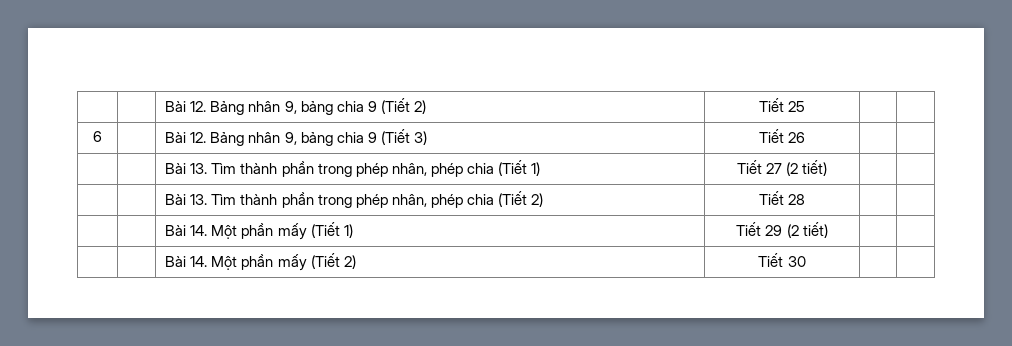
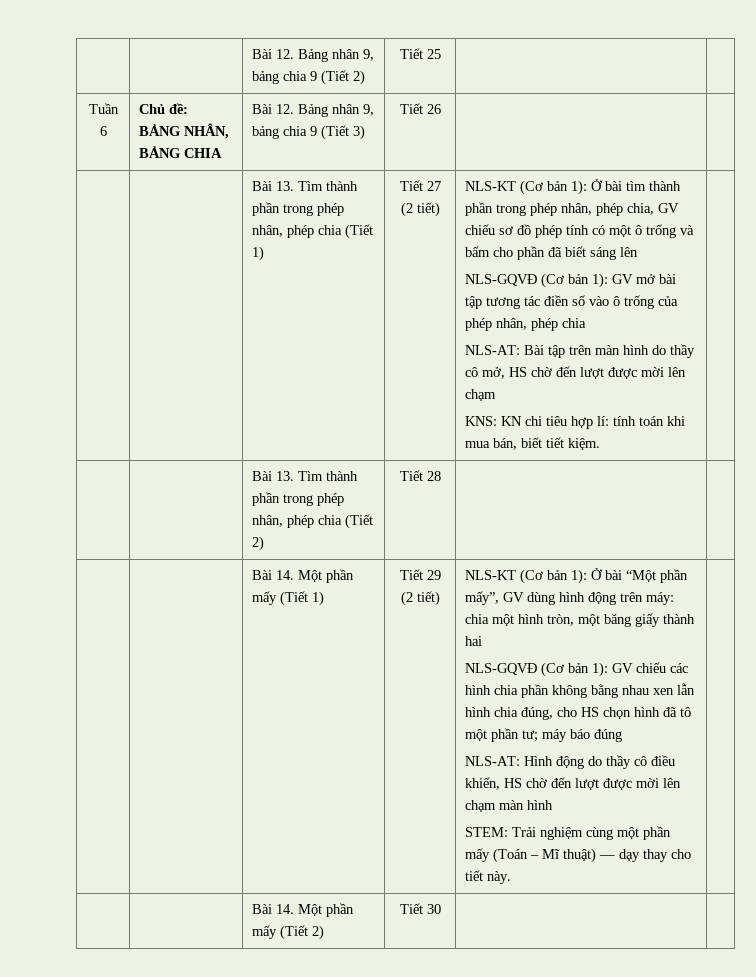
(806, 106) none -> [88,103,119,114] Tuần
(102, 136) none -> [139,103,189,114] [139,123,230,139] [139,146,223,158] Chủ đề: BẢNG NHÂN, BẢNG CHIA
(828, 168) none -> [465,179,682,195] [465,202,680,216] [465,224,695,238] [465,246,639,260] [465,273,677,288] [465,295,679,309] [465,318,587,331] [465,344,696,358] [465,366,687,379] [465,389,497,401] [465,416,686,429] [465,437,601,450] NLS-KT (Cơ bản 1): Ở bài tìm thành phần trong phép nhân, phép chia, GV chiếu sơ đồ phép tính có một ô trống và bấm cho phần đã biết sáng lên // NLS-GQVĐ (Cơ bản 1): GV mở bài tập tương tác điền số vào ô trống của phép nhân, phép chia // NLS-AT: Bài tập trên màn hình do thầy cô mở, HS chờ đến lượt được mời lên chạm // KNS: KN chi tiêu hợp lí: tính toán khi mua bán, biết tiết kiệm.
(828, 230) none -> [465,568,689,584] [465,591,675,605] [465,613,696,627] [465,636,483,646] [465,662,689,677] [465,683,696,698] [465,707,692,720] [465,728,623,742] [465,755,676,769] [465,777,682,790] [465,800,554,812] [465,826,672,840] [465,848,692,863] [465,870,512,884] NLS-KT (Cơ bản 1): Ở bài “Một phần mấy”, GV dùng hình động trên máy: chia một hình tròn, một băng giấy thành hai // NLS-GQVĐ (Cơ bản 1): GV chiếu các hình chia phần không bằng nhau xen lẫn hình chia đúng, cho HS chọn hình đã tô một phần tư; máy báo đúng // NLS-AT: Hình động do thầy cô điều khiển, HS chờ đến lượt được mời lên chạm màn hình // STEM: Trải nghiệm cùng một phần mấy (Toán – Mĩ thuật) — dạy thay cho tiết này.

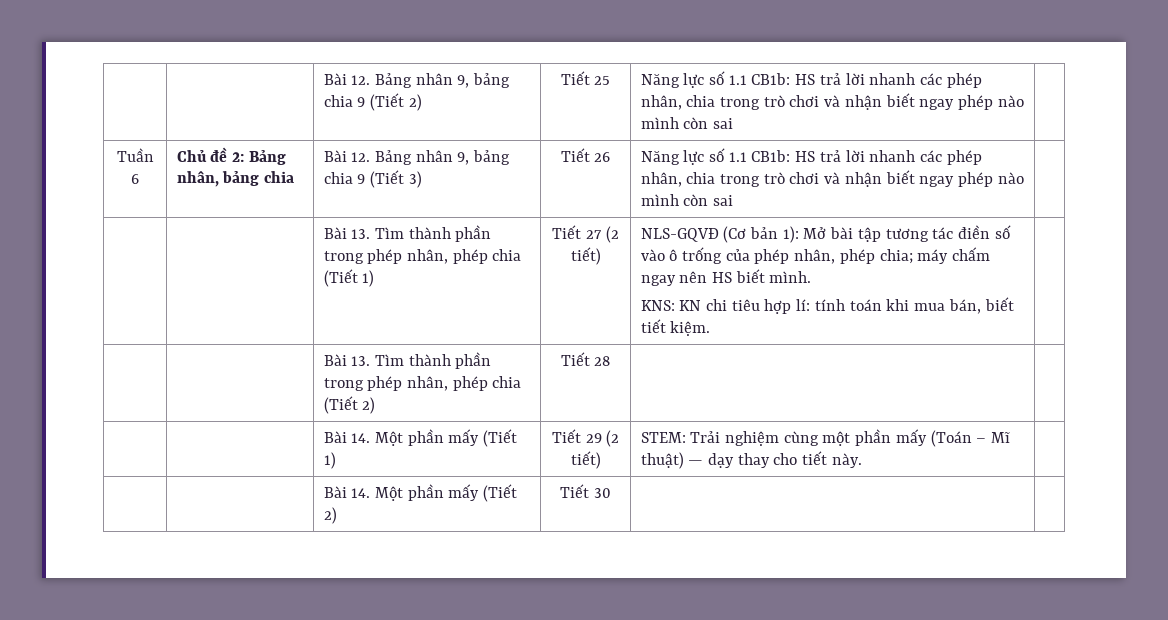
[88,103,119,114] [99,126,107,136] [139,103,189,114] [139,123,230,139] [139,146,223,158] | // Tuần 6 | Chủ đề: BẢNG NHÂN, BẢNG CHIA -> [640,71,982,88] [640,93,1024,110] [640,117,733,129] [116,148,154,162] [131,174,139,184] [176,147,286,165] [176,171,294,187] Năng lực số 1.1 CB1b: HS trả lời nhanh các phép nhân, chia trong trò chơi và nhận biết ngay phép nào mình còn sai | // Tuần 6 | Chủ đề 2: Bảng nhân, bảng chia
(441, 109) none -> [640,148,982,165] [640,170,1024,187] [640,194,733,206] Năng lực số 1.1 CB1b: HS trả lời nhanh các phép nhân, chia trong trò chơi và nhận biết ngay phép nào mình còn sai
[465,179,682,195] [465,202,680,216] [465,224,695,238] [465,246,639,260] [465,273,656,288] NLS-KT (Cơ bản 1): Ở bài tìm thành phần trong phép nhân, phép chia, GV chiếu sơ đồ phép tính có một ô trống và bấm cho phần đã biết sáng lên // NLS-GQVĐ (Cơ bản 1): GV mở -> [640,226,827,243] NLS-GQVĐ (Cơ bản 1): Mở
[562,318,587,328] [465,344,696,358] [465,366,687,379] [465,389,497,401] chia // NLS-AT: Bài tập trên màn hình do thầy cô mở, HS chờ đến lượt được mời lên chạm -> [879,247,991,264] [640,269,812,286] chia; máy chấm ngay nên HS biết mình.
[465,568,689,584] [465,591,675,605] [465,613,696,627] [465,636,483,646] [465,662,689,677] [465,683,696,698] [465,707,692,720] [465,728,623,742] [465,755,676,769] [465,777,682,790] [465,800,554,812] NLS-KT (Cơ bản 1): Ở bài “Một phần mấy”, GV dùng hình động trên máy: chia một hình tròn, một băng giấy thành hai // NLS-GQVĐ (Cơ bản 1): GV chiếu các hình chia phần không bằng nhau xen lẫn hình chia đúng, cho HS chọn hình đã tô một phần tư; máy báo đúng // NLS-AT: Hình động do thầy cô điều khiển, HS chờ đến lượt được mời lên chạm màn hình // -> (601, 460) none

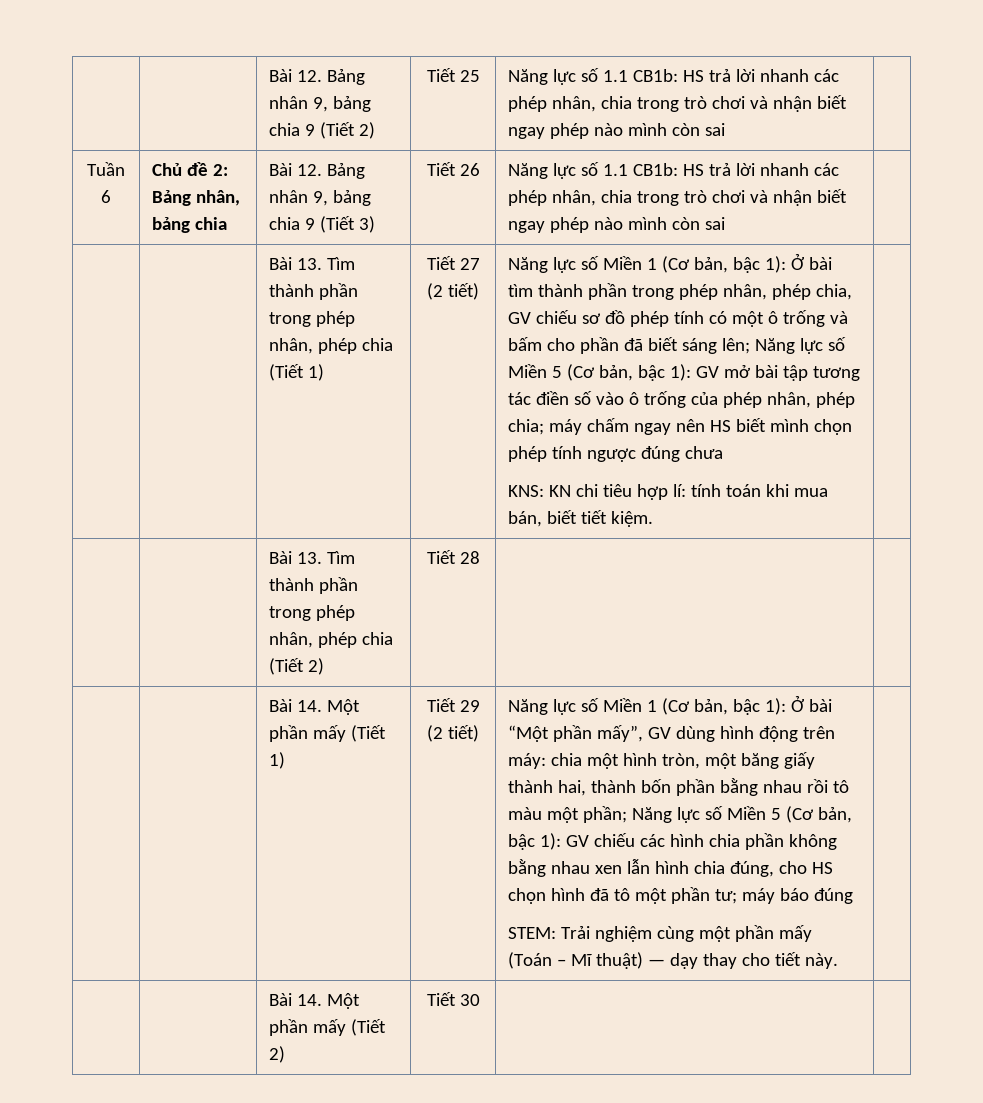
[640,226,827,243] NLS-GQVĐ (Cơ bản 1): Mở -> [508,253,833,273] [508,283,853,300] [508,310,849,327] [508,337,847,354] [508,364,751,381] Năng lực số Miền 1 (Cơ bản, bậc 1): Ở bài tìm thành phần trong phép nhân, phép chia, GV chiếu sơ đồ phép tính có một ô trống và bấm cho phần đã biết sáng lên; Năng lực số Miền 5 (Cơ bản, bậc 1): GV mở
[769,271,812,283] mình. -> [770,419,853,435] [508,446,724,462] mình chọn phép tính ngược đúng chưa
(601, 460) none -> [508,695,833,715] [508,725,836,742] [508,752,816,769] [508,778,850,796] [508,806,853,823] [508,833,838,850] [508,859,834,877] [508,887,854,904] Năng lực số Miền 1 (Cơ bản, bậc 1): Ở bài “Một phần mấy”, GV dùng hình động trên máy: chia một hình tròn, một băng giấy thành hai, thành bốn phần bằng nhau rồi tô màu một phần; Năng lực số Miền 5 (Cơ bản, bậc 1): GV chiếu các hình chia phần không bằng nhau xen lẫn hình chia đúng, cho HS chọn hình đã tô một phần tư; máy báo đúng //

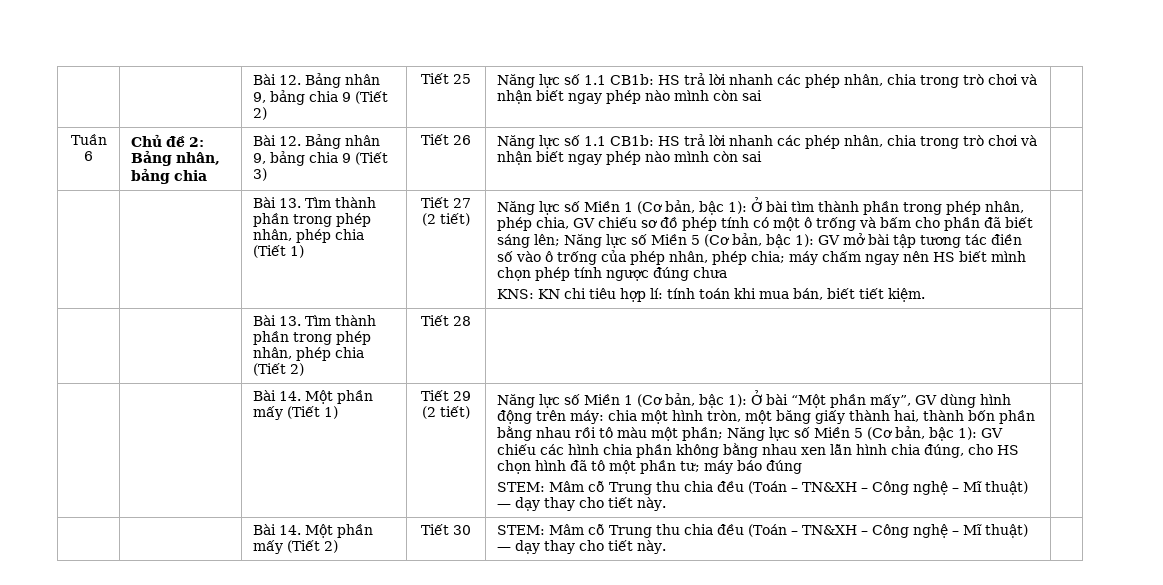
[561,925,813,942] [508,952,553,969] Trải nghiệm cùng một phần mấy (Toán -> [548,481,948,495] Mâm cỗ Trung thu chia đều (Toán – TN&XH – Công nghệ
(480, 1000) none -> [496,524,1028,538] [496,540,666,554] STEM: Mâm cỗ Trung thu chia đều (Toán – TN&XH – Công nghệ – Mĩ thuật) — dạy thay cho tiết này.

